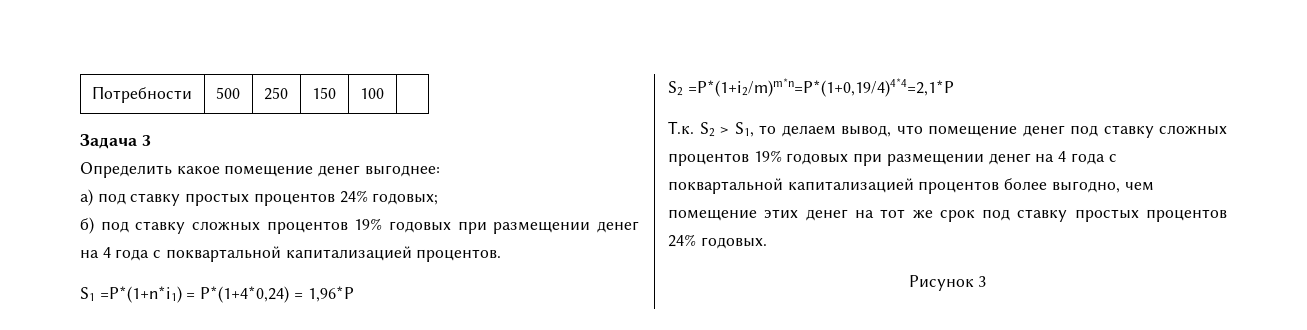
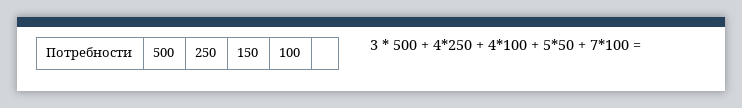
[80,134,151,149] [80,162,440,178] [80,189,439,206] [80,217,639,234] [80,246,502,262] [80,286,354,303] [668,78,954,97] [668,121,1227,138] [668,150,1117,166] [668,178,1154,194] [668,209,1227,222] [668,234,767,249] [908,275,987,291] Задача 3 // Определить какое помещение денег выгоднее: // а) под ставку простых процентов 24% годовых; // б) под ставку сложных процентов 19% годовых при размещении денег на 4 года с поквартальной капитализацией процентов. // S1 =P*(1+n*i1) = P*(1+4*0,24) = 1,96*P // S2 =P*(1+i2/m)m*n=P*(1+0,19/4)4*4=2,1*P // Т.к. S2 > S1, то делаем вывод, что помещение денег под ставку сложных процентов 19% годовых при размещении денег на 4 года с поквартальной капитализацией процентов более выгодно, чем помещение этих денег на тот же срок под ставку простых процентов 24% годовых. // Рисунок 3 -> [370,39,641,50] 3 * 500 + 4*250 + 4*100 + 5*50 + 7*100 =

